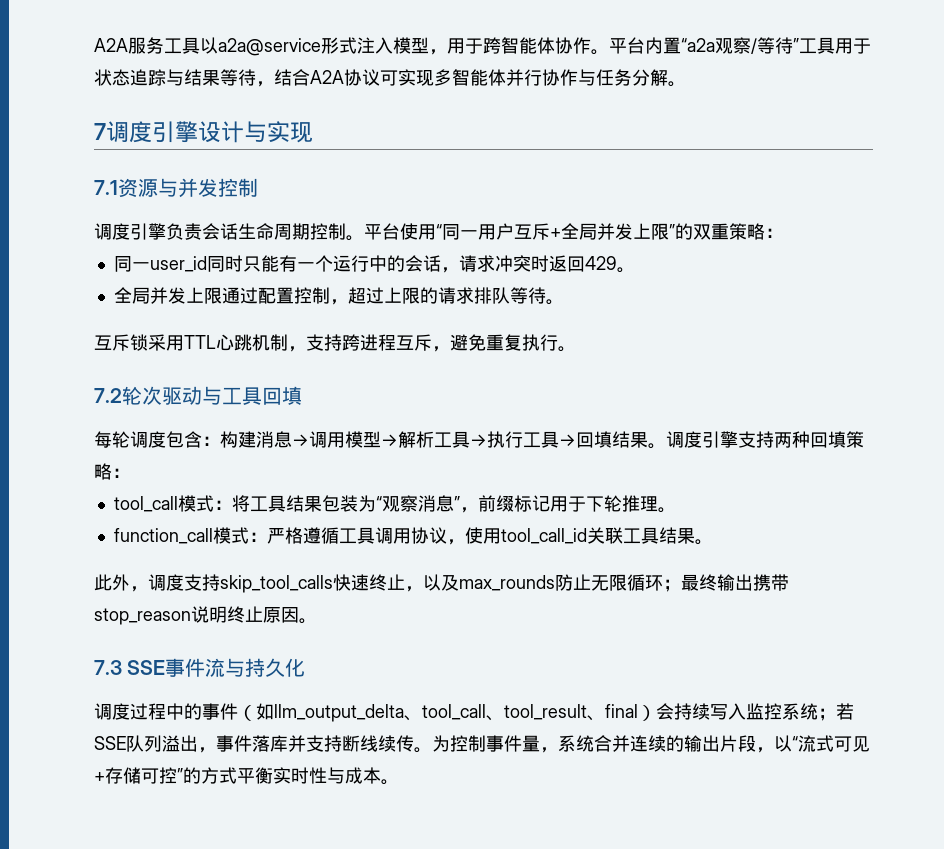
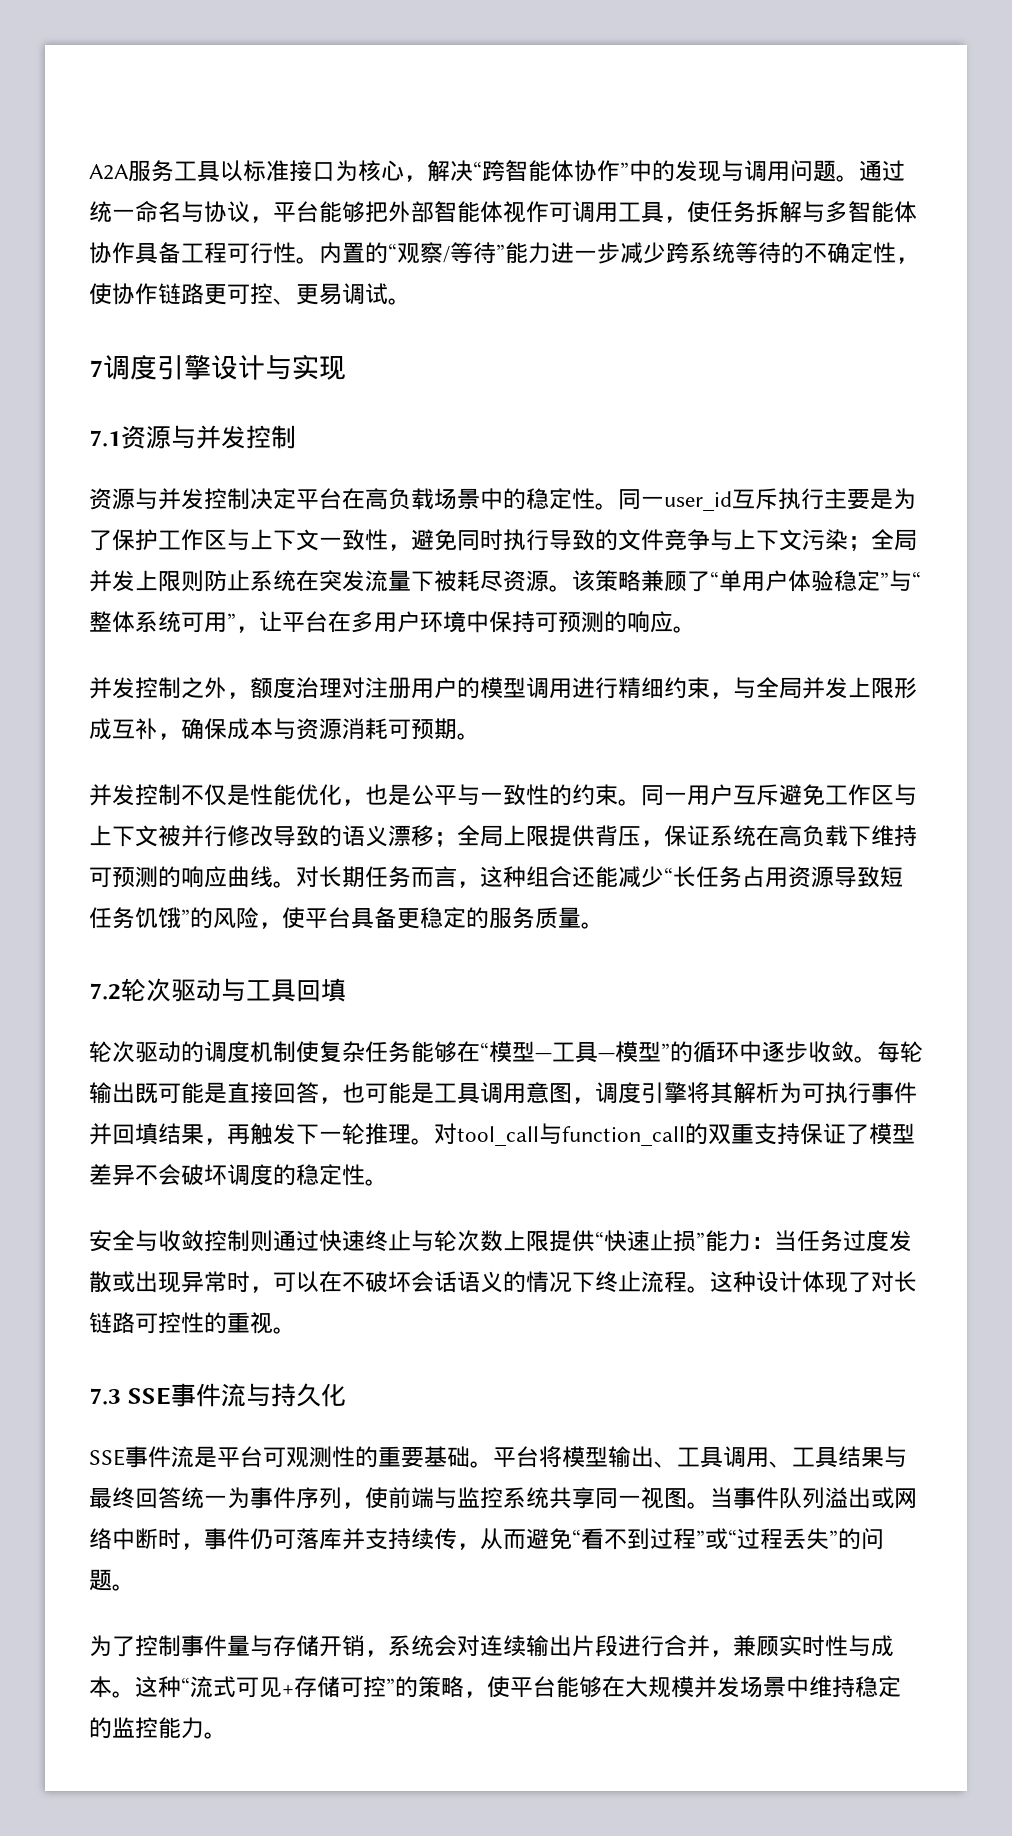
[218,37,871,56] [94,69,668,87] a2a@service形式注入模型，用于跨智能体协作。平台内置“a2a观察/等待”工具用于状态追踪与结果等待，结合A2A协议可实现多智能体并行协作与任务分解 -> [243,160,905,182] [89,201,917,223] [89,242,919,264] [89,283,388,305] 标准接口为核心，解决“跨智能体协作”中的发现与调用问题。通过统一命名与协议，平台能够把外部智能体视作可调用工具，使任务拆解与多智能体协作具备工程可行性。内置的“观察/等待”能力进一步减少跨系统等待的不确定性，使协作链路更可控、更易调试
[94,223,783,241] [113,255,635,273] [113,287,564,305] [94,334,558,352] 调度引擎负责会话生命周期控制。平台使用“同一用户互斥+全局并发上限”的双重策略： // 同一user_id同时只能有一个运行中的会话，请求冲突时返回429。 // 全局并发上限通过配置控制，超过上限的请求排队等待。 // 互斥锁采用TTL心跳机制，支持跨进程互斥，避免重复执行 -> [89,488,916,511] [89,529,917,551] [89,570,921,592] [89,611,696,633] [89,677,917,699] [89,718,480,740] [89,784,917,806] [89,825,917,847] [89,866,903,888] [89,907,581,929] 资源与并发控制决定平台在高负载场景中的稳定性。同一user_id互斥执行主要是为了保护工作区与上下文一致性，避免同时执行导致的文件竞争与上下文污染；全局并发上限则防止系统在突发流量下被耗尽资源。该策略兼顾了“单用户体验稳定”与“整体系统可用”，让平台在多用户环境中保持可预测的响应。 // 并发控制之外，额度治理对注册用户的模型调用进行精细约束，与全局并发上限形成互补，确保成本与资源消耗可预期。 // 并发控制不仅是性能优化，也是公平与一致性的约束。同一用户互斥避免工作区与上下文被并行修改导致的语义漂移；全局上限提供背压，保证系统在高负载下维持可预测的响应曲线。对长期任务而言，这种组合还能减少“长任务占用资源导致短任务饥饿”的风险，使平台具备更稳定的服务质量
[94,431,864,449] [94,463,130,480] [113,495,676,513] [113,527,713,545] [94,574,789,593] [94,606,299,625] 每轮调度包含：构建消息→调用模型→解析工具→执行工具→回填结果。调度引擎支持两种回填策略： // tool_call模式：将工具结果包装为“观察消息”，前缀标记用于下轮推理。 // function_call模式：严格遵循工具调用协议，使用tool_call_id关联工具结果。 // 此外，调度支持skip_tool_calls快速终止，以及max_rounds防止无限循环；最终输出携带stop_reason说明终止原因 -> [89,1041,923,1063] [89,1082,917,1104] [89,1123,915,1146] [89,1164,388,1186] [89,1230,912,1252] [89,1271,917,1293] [89,1312,273,1334] 轮次驱动的调度机制使复杂任务能够在“模型—工具—模型”的循环中逐步收敛。每轮输出既可能是直接回答，也可能是工具调用意图，调度引擎将其解析为可执行事件并回填结果，再触发下一轮推理。对tool_call与function_call的双重支持保证了模型差异不会破坏调度的稳定性。 // 安全与收敛控制则通过快速终止与轮次数上限提供“快速止损”能力：当任务过度发散或出现异常时，可以在不破坏会话语义的情况下终止流程。这种设计体现了对长链路可控性的重视
[94,703,854,722] [94,735,450,753] 调度过程中的事件（如llm_output_delta、tool_call、tool_result、final）会持续写入监控系统；若SSE队列溢出，事件落库并支持断线续传。为 -> [89,1446,907,1468] [89,1487,917,1509] [89,1528,884,1550] [89,1569,135,1591] [89,1635,135,1657] SSE事件流是平台可观测性的重要基础。平台将模型输出、工具调用、工具结果与最终回答统一为事件序列，使前端与监控系统共享同一视图。当事件队列溢出或网络中断时，事件仍可落库并支持续传，从而避免“看不到过程”或“过程丢失”的问题。 // 为了
[540,735,792,753] ，系统合并连续的输出片段，以 -> [250,1635,894,1657] [89,1676,181,1698] 与存储开销，系统会对连续输出片段进行合并，兼顾实时性与成本。这种
[201,767,381,784] 方式平衡实时性与成本 -> [418,1676,901,1698] [89,1717,204,1739] 策略，使平台能够在大规模并发场景中维持稳定的监控能力

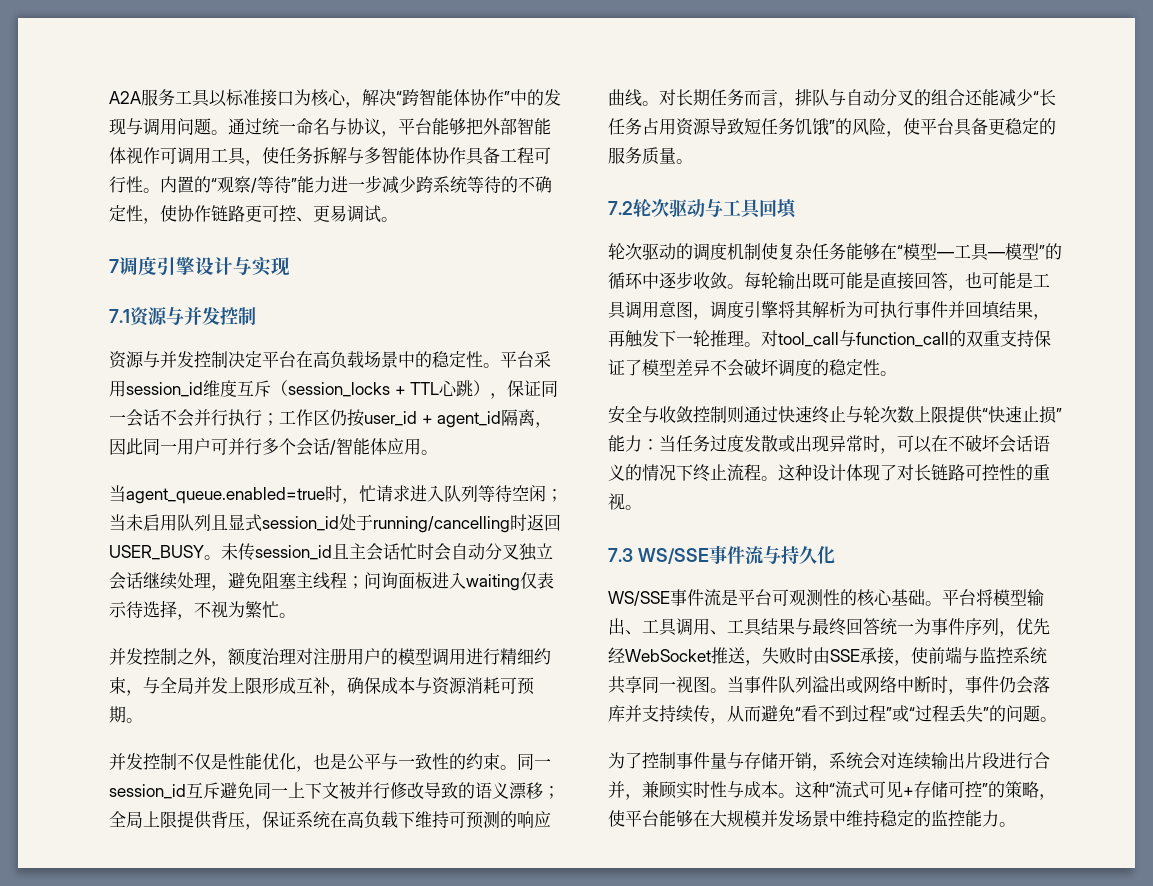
[618,488,916,511] [89,529,917,551] [89,570,921,592] [89,611,673,633] 同一user_id互斥执行主要是为了保护工作区与上下文一致性，避免同时执行导致的文件竞争与上下文污染；全局并发上限则防止系统在突发流量下被耗尽资源。该策略兼顾了“单用户体验稳定”与“整体系统可用”，让平台在多用户环境中保持可预测的响应 -> [500,351,551,368] [109,380,559,399] [109,409,553,428] [109,438,438,456] [109,484,563,504] [109,514,561,533] [109,543,553,561] [109,572,554,591] [109,600,279,620] 平台采用session_id维度互斥（session_locks + TTL心跳），保证同一会话不会并行执行；工作区仍按user_id + agent_id隔离，因此同一用户可并行多个会话/智能体应用。 // 当agent_queue.enabled=true时，忙请求进入队列等待空闲；当未启用队列且显式session_id处于running/cancelling时返回USER_BUSY。未传session_id且主会话忙时会自动分叉独立会话继续处理，避免阻塞主线程；问询面板进入waiting仅表示待选择，不视为繁忙
[687,784,733,806] 用户 -> [109,784,186,799] session_id
[825,784,917,806] 工作区与 -> [254,782,288,799] 同一
[480,866,526,888] 这种 -> [795,89,931,106] 排队与自动分叉的
[127,1387,171,1405] SSE -> [637,548,709,564] WS/SSE
[89,1449,125,1466] SSE -> [608,591,670,606] WS/SSE
[378,1446,424,1468] 重要 -> [857,589,892,607] 核心
(365, 1505) none -> [1016,618,1050,635] [608,647,911,666] 优先经WebSocket推送，失败时由SSE承接，
[273,1529,296,1550] 可 -> [1016,676,1033,694] 会

